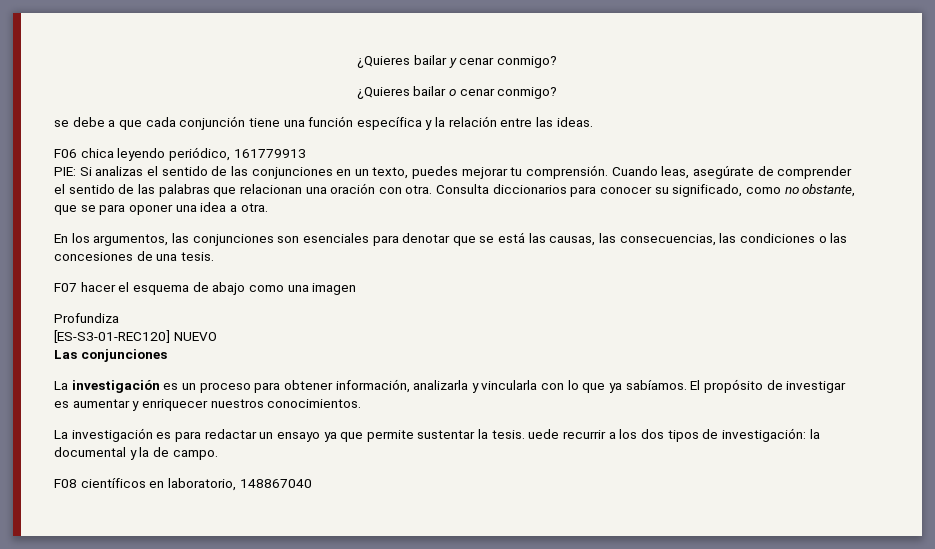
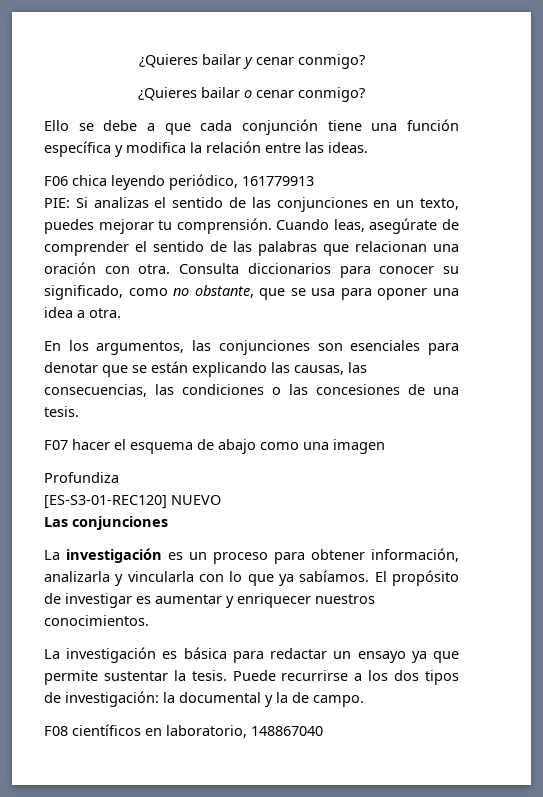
(558, 93) none -> [44,120,69,131] Ello
(433, 125) none -> [126,142,186,153] modifica
(96, 208) none -> [311,288,336,296] usa
[498,232,526,243] está -> [151,361,267,377] están explicando
(172, 435) none -> [183,647,227,659] básica
[528,429,607,439] uede recurrir -> [232,670,349,681] Puede recurrirse

